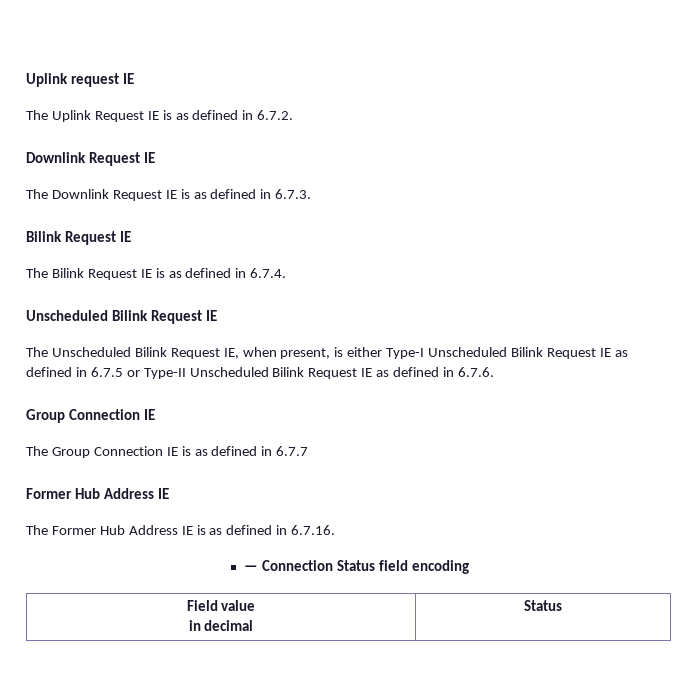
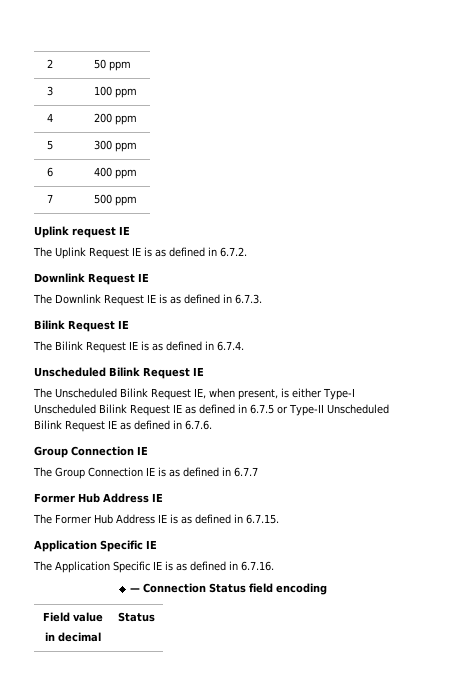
(26, 80) none -> [46,59,53,68] [94,59,132,71] [46,86,53,96] [94,86,138,98] [46,113,53,122] [94,113,138,125] [46,140,53,150] [94,140,138,152] [46,167,53,177] [94,167,138,179] [46,194,53,203] [94,194,138,206] 2 | 50 ppm // 3 | 100 ppm // 4 | 200 ppm // 5 | 300 ppm // 6 | 400 ppm // 7 | 500 ppm //
(288, 530) none -> [246,514,279,524] [34,540,157,552] [33,561,238,573] 6.7.15. // Application Specific IE // The Application Specific IE is as defined in

